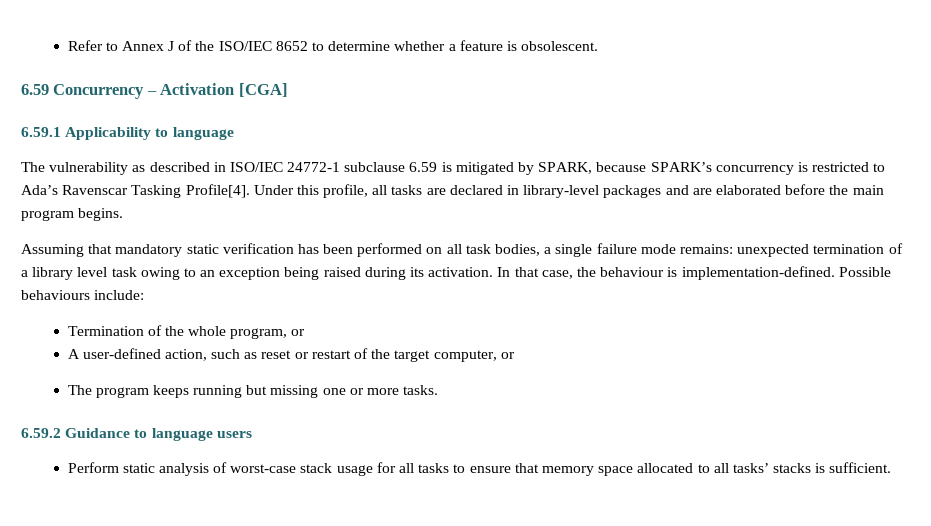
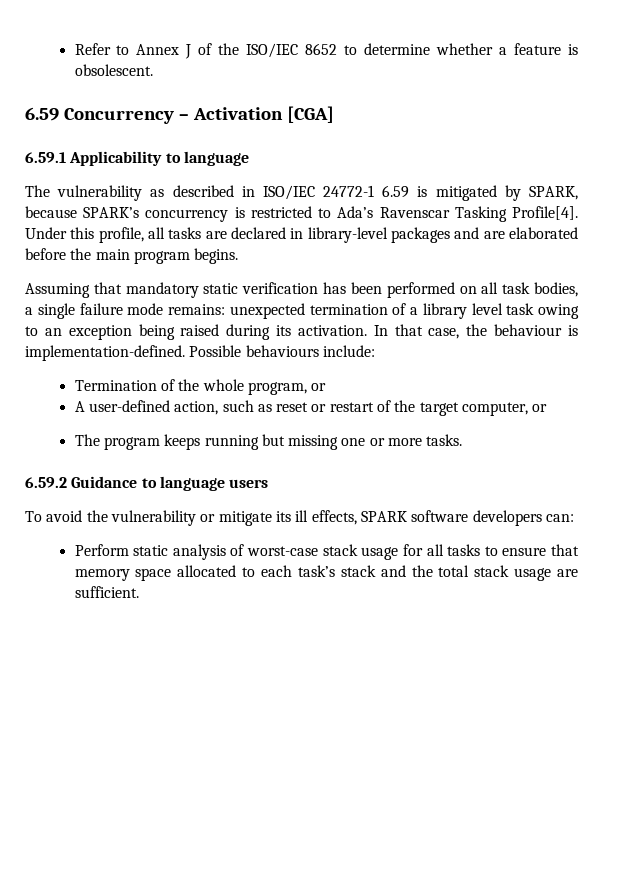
[344,162,406,172] subclause -> (375, 191) none
(252, 434) none -> [25,510,574,526] // To avoid the vulnerability or mitigate its ill effects, SPARK software developers can:
[713,463,826,473] all tasks’ stacks is -> [261,565,578,581] each task’s stack and the total stack usage are

